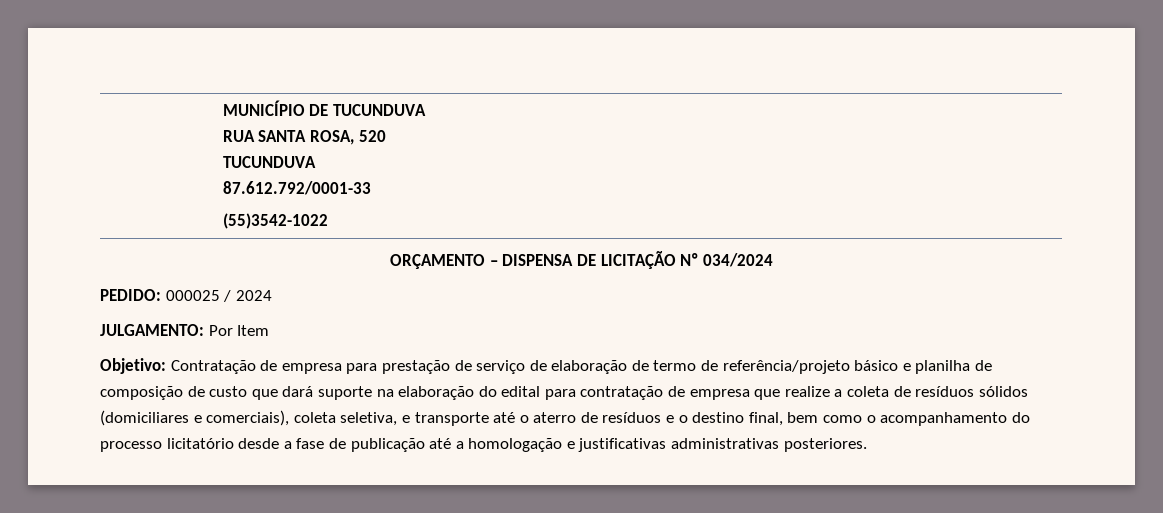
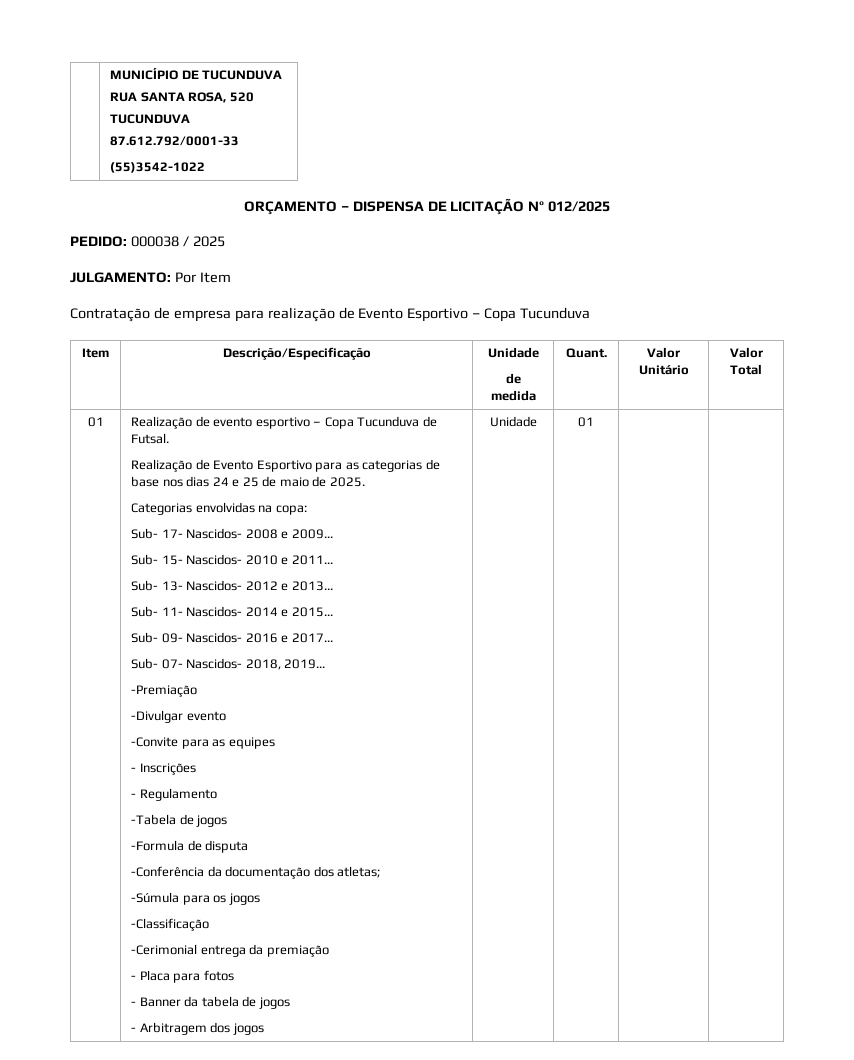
[702,253,773,267] 034/2024 -> [548,201,611,212] 012/2025
[165,290,272,302] 000025 / 2024 -> [130,236,225,247] 000038 / 2025
[100,358,166,374] Objetivo: -> (231, 277) none
[381,360,993,374] [100,386,1028,400] [100,410,1030,426] [100,438,867,452] prestação de serviço de elaboração de termo de referência/projeto básico e planilha de composição de custo que dará suporte na elaboração do edital para contratação de empresa que realize a coleta de resíduos sólidos (domiciliares e comerciais), coleta seletiva, e transporte até o aterro de resíduos e o destino final, bem como o acompanhamento do processo licitatório desde a fase de publicação até a homologação e justificativas administrativas posteriores. -> [267,307,591,322] [82,348,109,358] [222,347,371,360] [487,347,539,358] [505,373,521,384] [490,390,536,401] [565,348,607,358] [647,347,680,358] [638,365,689,375] [729,347,763,358] [730,364,762,375] [87,417,104,427] [131,416,437,429] [131,433,170,444] [131,459,440,472] [131,476,365,487] [131,502,307,515] [131,528,333,539] [131,554,333,565] [131,580,333,591] [131,606,333,617] [131,632,333,643] [131,658,326,670] [131,685,198,697] [131,710,226,723] [131,737,275,749] [131,763,196,775] [131,788,217,801] [131,814,228,827] [131,840,249,853] [131,866,381,879] [131,892,260,905] [131,918,210,931] [131,944,329,957] [131,970,234,983] [131,996,290,1009] [131,1022,264,1035] [489,416,537,427] [578,417,594,427] realização de Evento Esportivo – Copa Tucunduva // Item | Descrição/Especificação | Unidade // de medida | Quant. | Valor Unitário | Valor Total // 01 | Realização de evento esportivo – Copa Tucunduva de Futsal. // Realização de Evento Esportivo para as categorias de base nos dias 24 e 25 de maio de 2025. // Categorias envolvidas na copa: // Sub- 17- Nascidos- 2008 e 2009... // Sub- 15- Nascidos- 2010 e 2011... // Sub- 13- Nascidos- 2012 e 2013... // Sub- 11- Nascidos- 2014 e 2015... // Sub- 09- Nascidos- 2016 e 2017... // Sub- 07- Nascidos- 2018, 2019... // -Premiação // -Divulgar evento // -Convite para as equipes // - Inscrições // - Regulamento // -Tabela de jogos // -Formula de disputa // -Conferência da documentação dos atletas; // -Súmula para os jogos // -Classificação // -Cerimonial entrega da premiação // - Placa para fotos // - Banner da tabela de jogos // - Arbitragem dos jogos | Unidade | 01 | |

